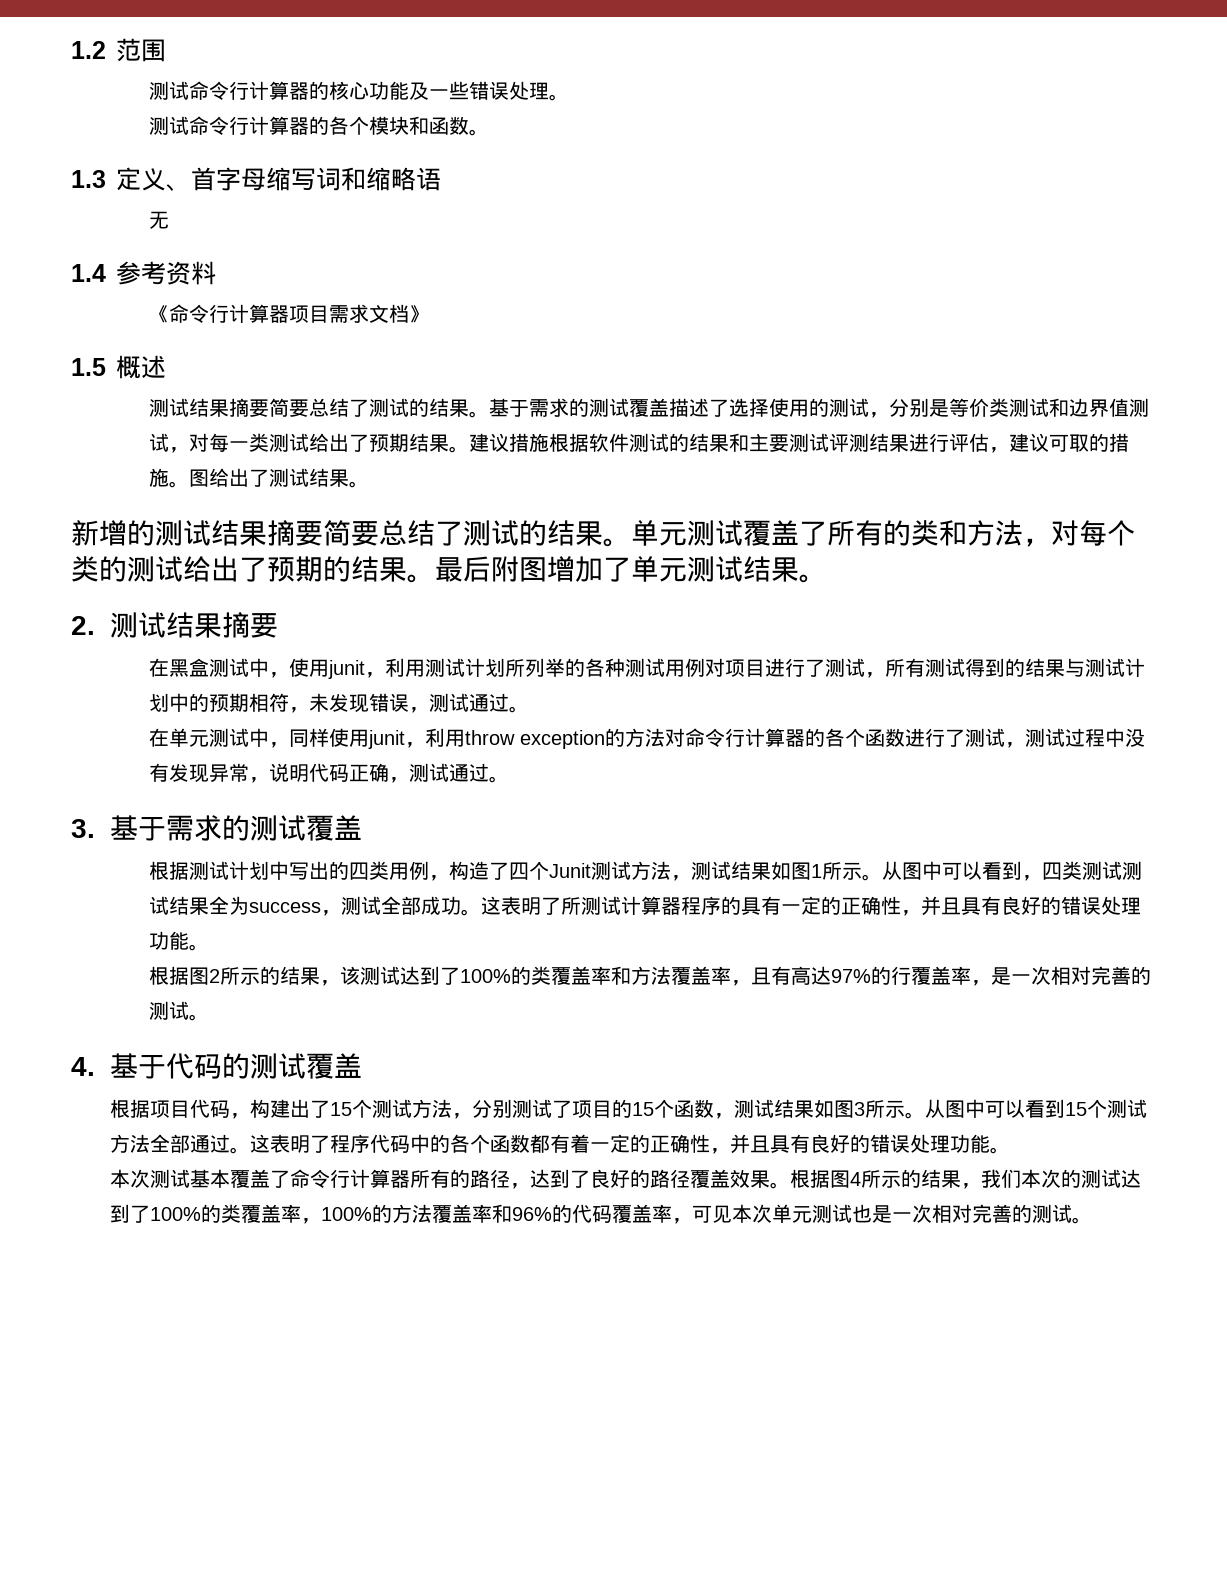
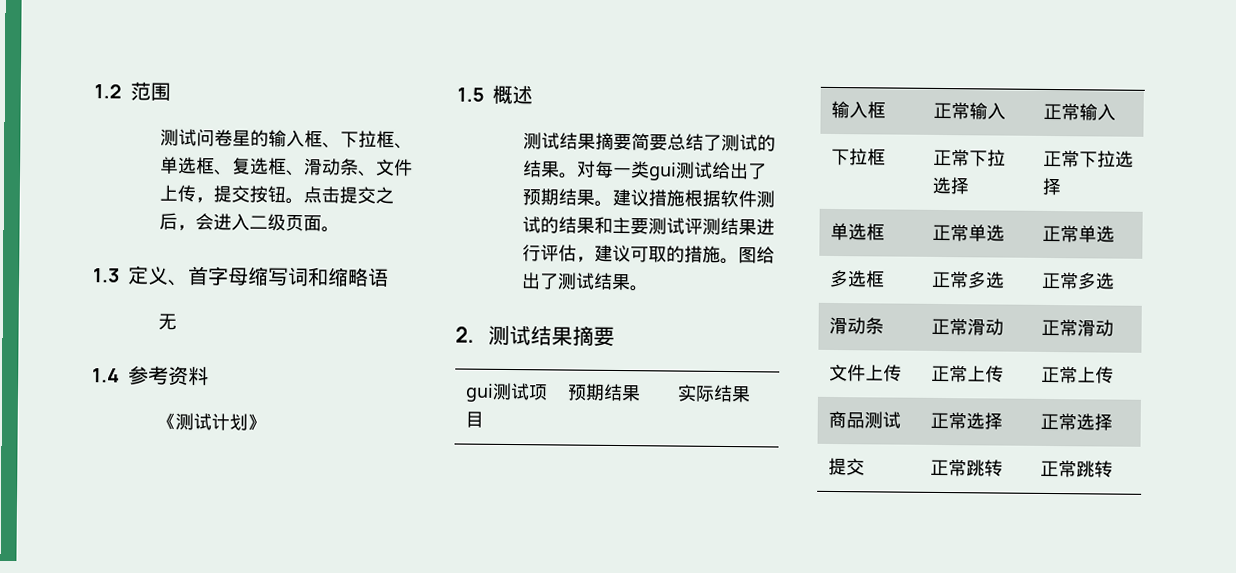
[189,81,570,101] [149,116,470,135] 命令行计算器的核心功能及一些错误处理。 // 测试命令行计算器的各个模块和函数 -> [196,129,414,150] [160,156,414,177] [159,184,395,205] [159,212,323,232] 问卷星的输入框、下拉框、单选框、复选框、滑动条、文件上传，提交按钮。点击提交之后，会进入二级页面
[169,304,410,323] 命令行计算器项目需求文档 -> [175,412,249,431] 测试计划
[489,398,1150,418] [149,433,190,453] 基于需求的测试覆盖描述了选择使用的测试，分别是等价类测试和边界值测试， -> (579, 175) none
(270, 442) none -> [648,162,678,181] gui
[71,520,1135,547] [71,556,827,583] [71,612,279,638] [149,658,1146,679] [149,693,530,713] [149,728,1146,749] [149,763,510,783] [71,815,363,841] [149,861,1143,881] [149,896,1142,916] [149,931,210,951] [149,966,1152,986] [149,1001,210,1021] [71,1053,363,1079] [110,1099,1148,1119] [110,1134,1011,1154] [110,1169,1142,1189] [110,1204,1093,1224] 新增的测试结果摘要简要总结了测试的结果。单元测试覆盖了所有的类和方法，对每个类的测试给出了预期的结果。最后附图增加了单元测试结果。 // 2.测试结果摘要 // 在黑盒测试中，使用junit，利用测试计划所列举的各种测试用例对项目进行了测试，所有测试得到的结果与测试计划中的预期相符，未发现错误，测试通过。 // 在单元测试中，同样使用junit，利用throw exception的方法对命令行计算器的各个函数进行了测试，测试过程中没有发现异常，说明代码正确，测试通过。 // 3.基于需求的测试覆盖 // 根据测试计划中写出的四类用例，构造了四个Junit测试方法，测试结果如图1所示。从图中可以看到，四类测试测试结果全为success，测试全部成功。这表明了所测试计算器程序的具有一定的正确性，并且具有良好的错误处理功能。 // 根据图2所示的结果，该测试达到了100%的类覆盖率和方法覆盖率，且有高达97%的行覆盖率，是一次相对完善的测试。 // 4.基于代码的测试覆盖 // 根据项目代码，构建出了15个测试方法，分别测试了项目的15个函数，测试结果如图3所示。从图中可以看到15个测试方法全部通过。这表明了程序代码中的各个函数都有着一定的正确性，并且具有良好的错误处理功能。 // 本次测试基本覆盖了命令行计算器所有的路径，达到了良好的路径覆盖效果。根据图4所示的结果，我们本次的测试达到了100%的类覆盖率，100%的方法覆盖率和96%的代码覆盖率，可见本次单元测试也是一次相对完善的测试。 -> [455,325,616,346] [464,382,548,402] [464,411,484,428] [566,383,641,402] [676,384,751,403] [830,100,886,119] [932,102,1006,120] [1042,103,1116,121] [830,148,886,166] [932,149,1006,167] [931,176,970,195] [1042,150,1134,168] [1041,177,1062,196] [829,222,885,241] [931,224,1005,242] [1041,225,1115,243] [829,269,885,288] [931,271,1005,289] [1040,272,1115,290] [828,316,884,335] [930,318,1004,336] [1040,319,1114,337] [828,363,902,382] [930,365,1004,383] [1040,366,1114,384] [827,410,901,429] [929,412,1003,430] [1039,413,1113,431] [827,457,865,476] [929,459,1003,477] [1039,460,1113,478] 2.测试结果摘要 // gui测试项目 | 预期结果 | 实际结果 // 输入框 | 正常输入 | 正常输入 // 下拉框 | 正常下拉选择 | 正常下拉选择 // 单选框 | 正常单选 | 正常单选 // 多选框 | 正常多选 | 正常多选 // 滑动条 | 正常滑动 | 正常滑动 // 文件上传 | 正常上传 | 正常上传 // 商品测试 | 正常选择 | 正常选择 // 提交 | 正常跳转 | 正常跳转

